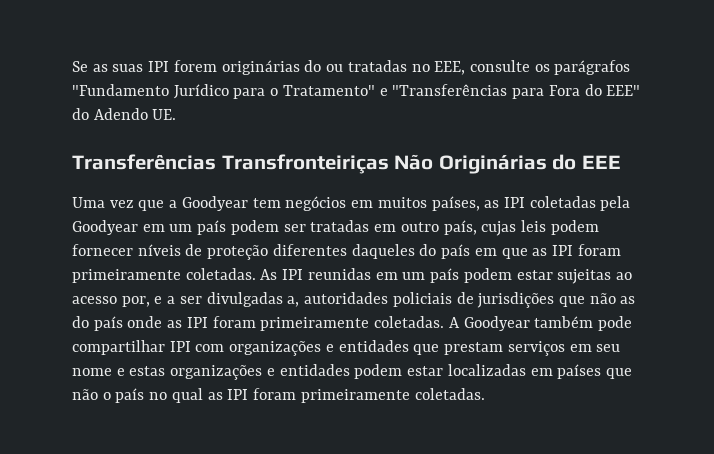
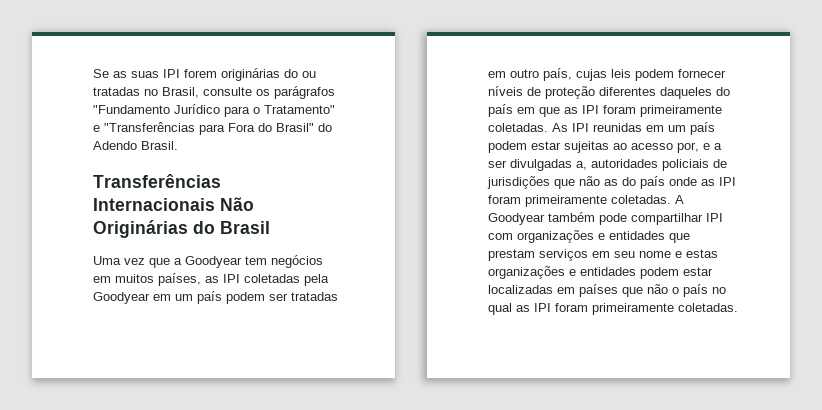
[434,61,466,75] EEE, -> [162,87,199,98] Brasil,
[606,85,641,96] EEE" -> [276,123,314,132] Brasil"
[152,109,177,120] UE. -> [141,141,178,150] Brasil.
[221,154,389,174] Transfronteiriças -> [93,198,215,211] Internacionais
[581,155,621,169] EEE -> [220,221,270,234] Brasil

